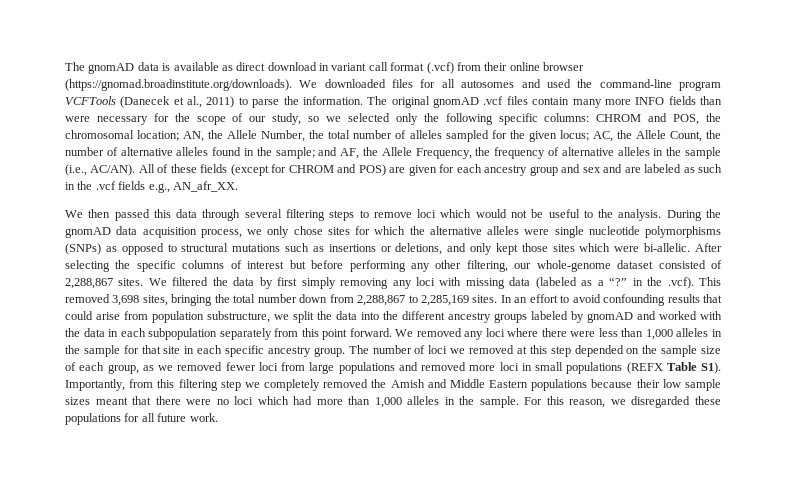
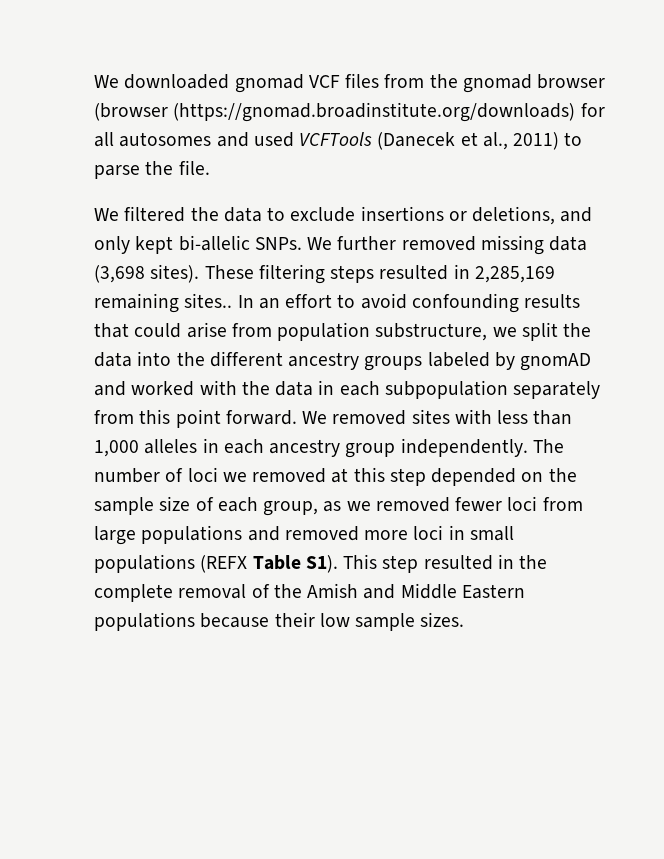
[65,62,584,74] [65,79,414,91] The gnomAD data is available as direct download in variant call format (.vcf) from their online browser (https://gnomad.broadinstitute.org/downloads). We downloaded files -> [94,73,606,93] [94,102,576,122] We downloaded gnomad VCF files from the gnomad browser (browser (https://gnomad.broadinstitute.org/downloads)
[577,79,722,91] the command-line program -> (294, 139) none
[302,96,722,108] [65,113,722,125] [65,130,721,142] [65,147,721,159] [65,164,722,176] [65,181,238,193] [65,209,722,221] [65,226,721,238] [65,243,324,255] information. The original gnomAD .vcf files contain many more INFO fields than were necessary for the scope of our study, so we selected only the following specific columns: CHROM and POS, the chromosomal location; AN, the Allele Number, the total number of alleles sampled for the given locus; AC, the Allele Count, the number of alternative alleles found in the sample; and AF, the Allele Frequency, the frequency of alternative alleles in the sample (i.e., AC/AN). All of these fields (except for CHROM and POS) are given for each ancestry group and sex and are labeled as such in the .vcf fields e.g., AN_afr_XX. // We then passed this data through several filtering steps to remove loci which would not be useful to the analysis. During the gnomAD data acquisition process, we only chose sites for which the alternative alleles were single nucleotide polymorphisms (SNPs) as opposed to structural mutations such as -> [178,160,210,175] [94,206,356,222] file. // We filtered the data to exclude
[521,243,723,252] [65,260,722,272] [65,277,722,289] [65,294,498,306] those sites which were bi-allelic. After selecting the specific columns of interest but before performing any other filtering, our whole-genome dataset consisted of 2,288,867 sites. We filtered the data by first simply removing any loci with missing data (labeled as a “?” in the .vcf). This removed 3,698 sites, bringing the total number down from 2,288,867 to 2,285,169 sites. -> [178,235,588,255] [94,264,555,284] [94,293,233,313] bi-allelic SNPs. We further removed missing data (3,698 sites). These filtering steps resulted in 2,285,169 remaining sites..
[464,328,596,340] any loci where there were -> [411,409,492,424] sites with
[65,345,345,357] the sample for that site in each specific ancestry group. -> [223,438,528,458] each ancestry group independently.
[65,379,369,391] Importantly, from this filtering step we completely removed -> [343,554,548,573] [94,584,270,602] This step resulted in the complete removal of
[65,396,721,408] [65,413,218,425] sizes meant that there were no loci which had more than 1,000 alleles in the sample. For this reason, we disregarded these populations for all future work. -> [420,612,465,627] sizes.

